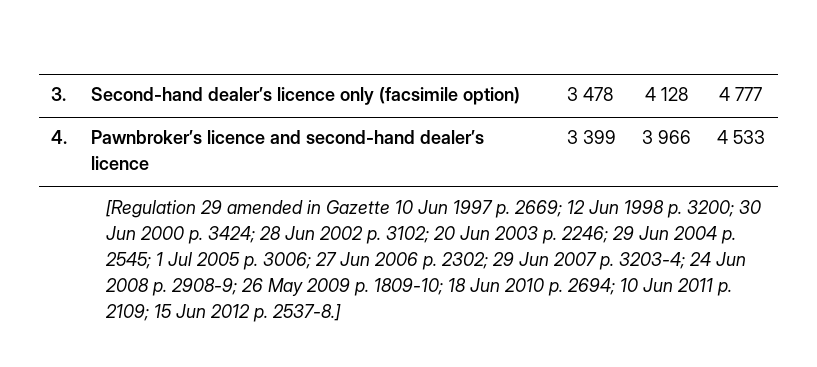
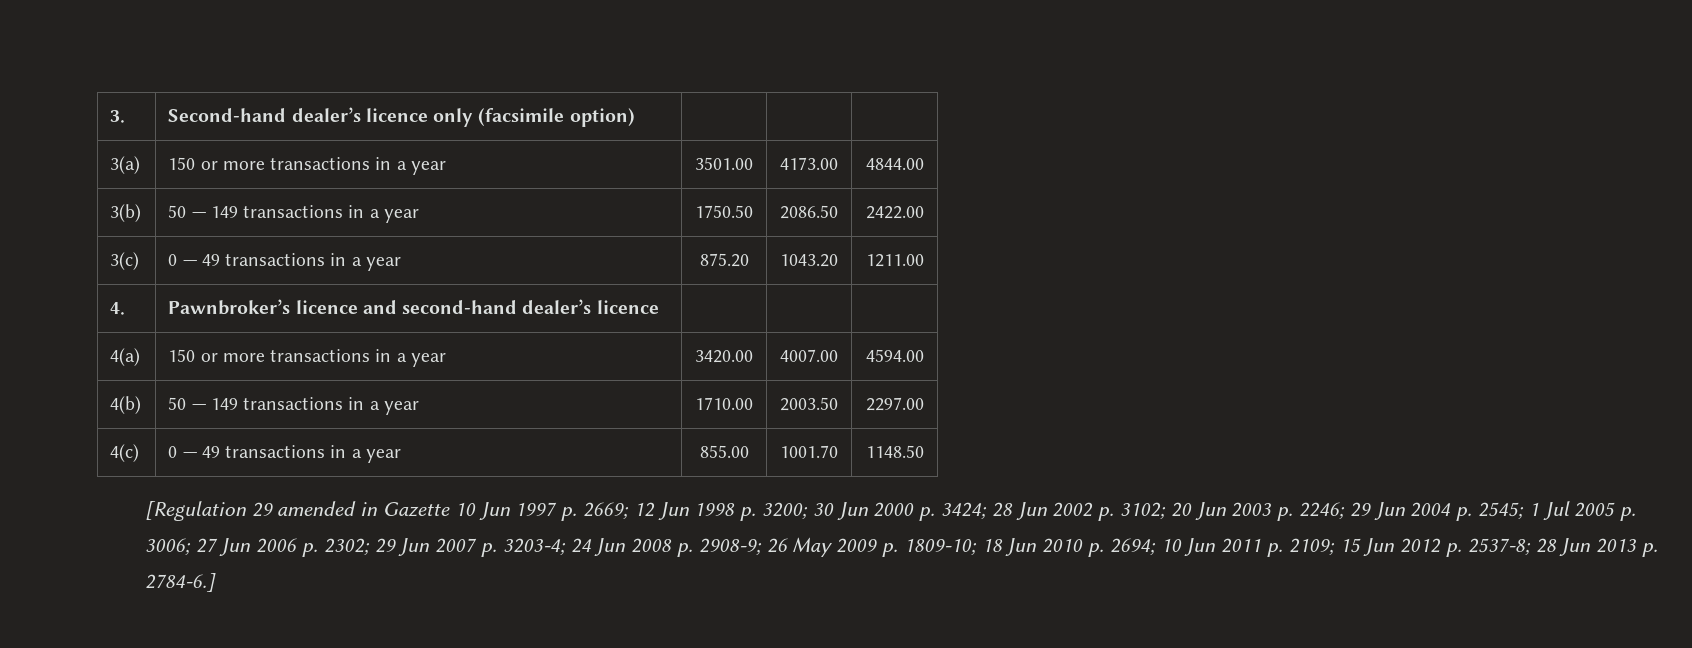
[566,87,613,101] [645,87,688,101] [719,87,762,101] 3 478 | 4 128 | 4 777 -> [110,156,141,174] [168,157,446,175] [695,157,753,170] [780,157,838,170] [865,158,924,170] [110,204,142,222] [168,205,419,223] [695,205,753,218] [780,205,838,219] [865,206,924,219] [110,252,140,270] [168,253,401,271] [699,253,749,267] [780,254,838,267] [865,254,924,267] | | // 3(a) | 150 or more transactions in a year | 3501.00 | 4173.00 | 4844.00 // 3(b) | 50 — 149 transactions in a year | 1750.50 | 2086.50 | 2422.00 // 3(c) | 0 — 49 transactions in a year | 875.20 | 1043.20 | 1211.00
[566,130,616,144] [642,130,691,144] [716,130,765,144] 3 399 | 3 966 | 4 533 -> [110,348,141,366] [168,349,446,367] [695,350,753,363] [780,349,838,362] [865,349,924,362] [110,396,142,414] [168,397,419,415] [695,397,753,410] [780,397,838,411] [865,397,924,411] [110,444,140,462] [168,445,401,463] [699,445,749,458] [780,445,838,458] [865,445,924,458] | | // 4(a) | 150 or more transactions in a year | 3420.00 | 4007.00 | 4594.00 // 4(b) | 50 — 149 transactions in a year | 1710.00 | 2003.50 | 2297.00 // 4(c) | 0 — 49 transactions in a year | 855.00 | 1001.70 | 1148.50
[271,304,341,321] 2537-8.] -> [1467,538,1659,557] [144,573,216,592] 2537-8; 28 Jun 2013 p. 2784-6.]

